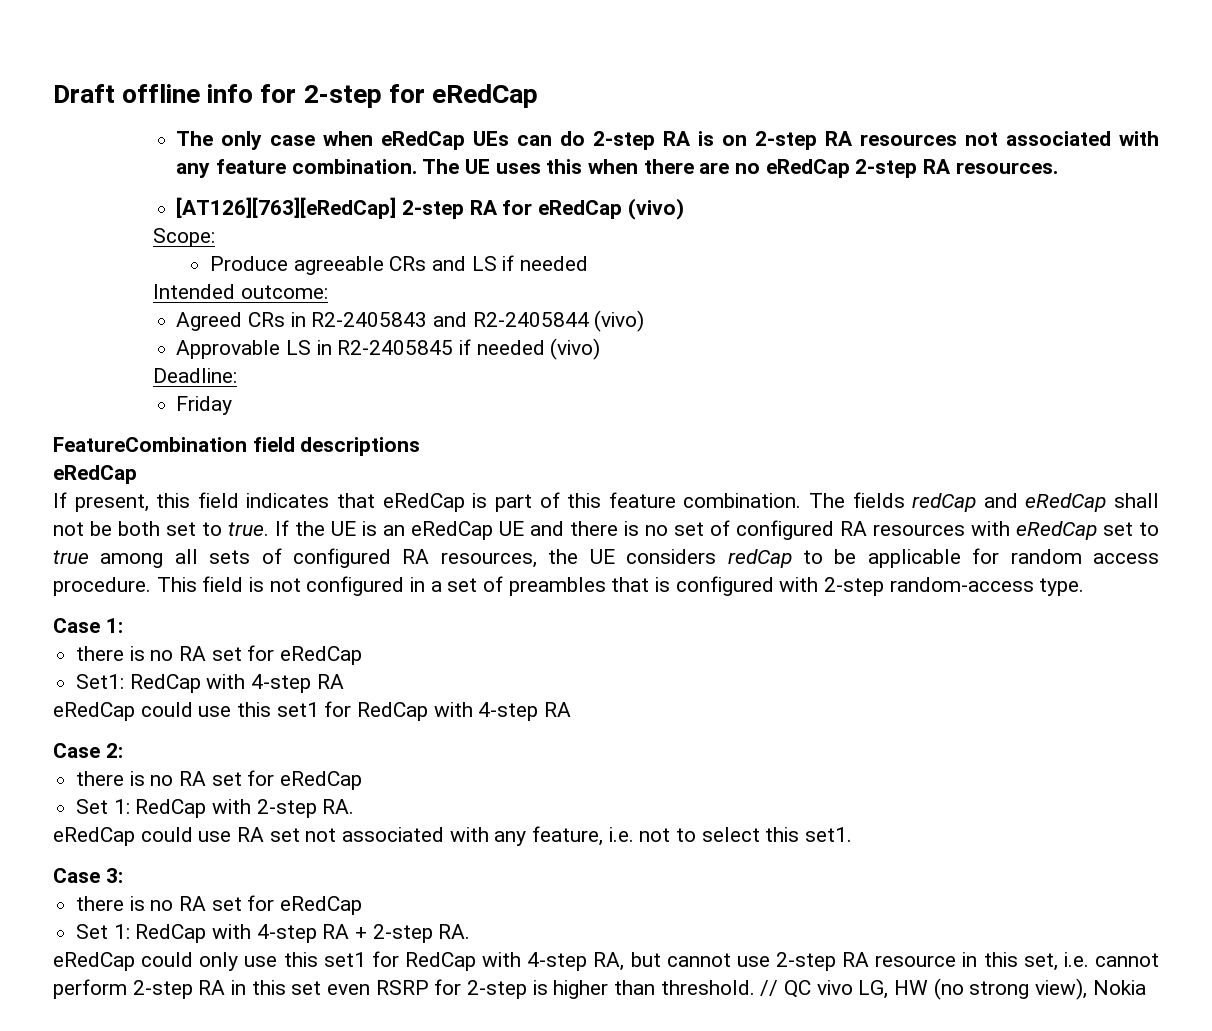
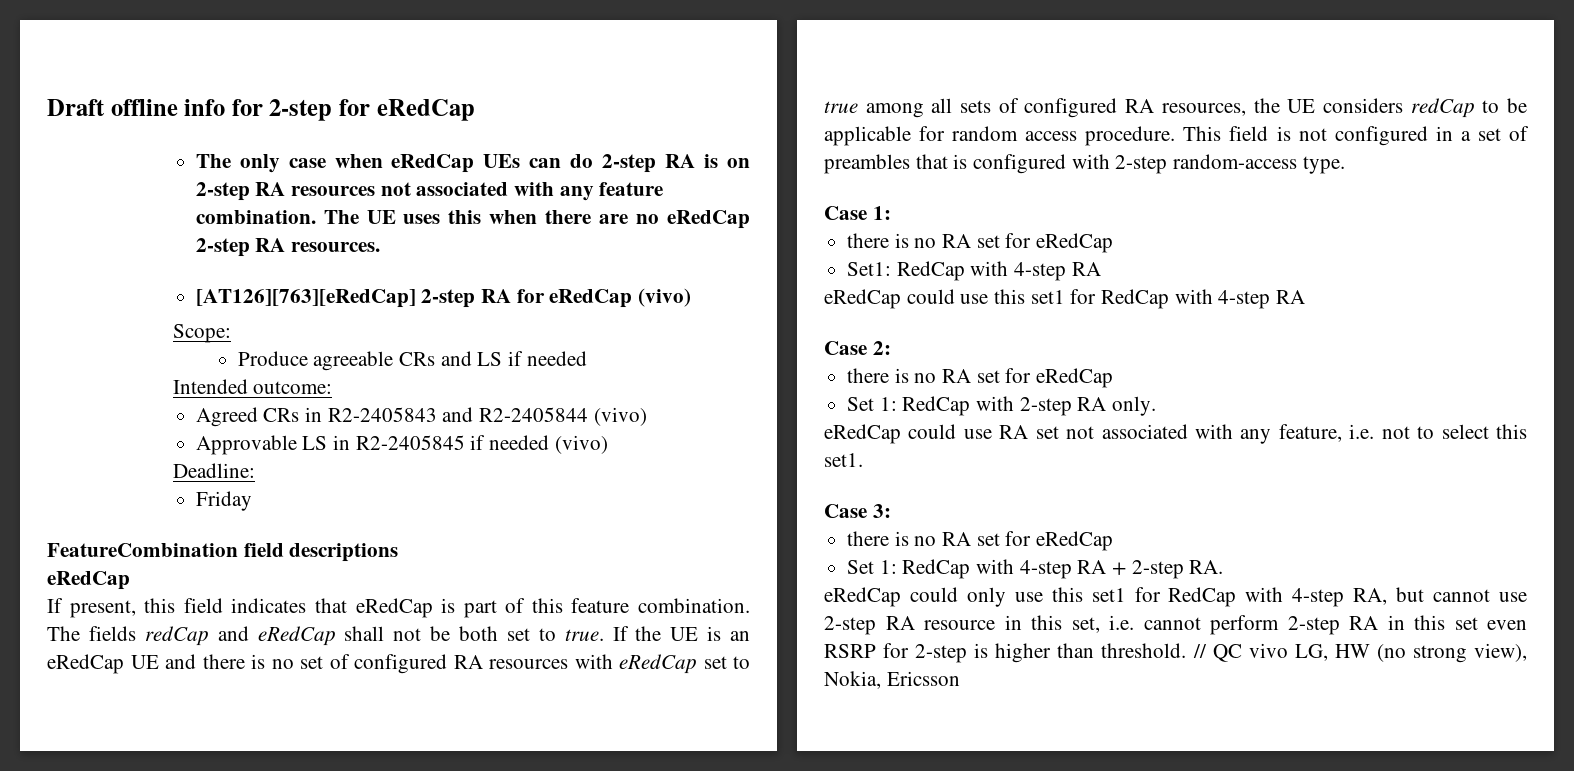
[322,799,355,814] RA. -> [1077,396,1157,416] RA only.
[1092,980,1146,995] Nokia -> [824,671,960,689] Nokia, Ericsson

